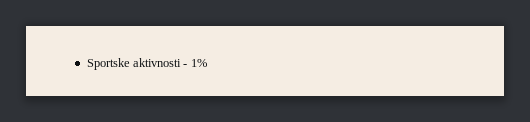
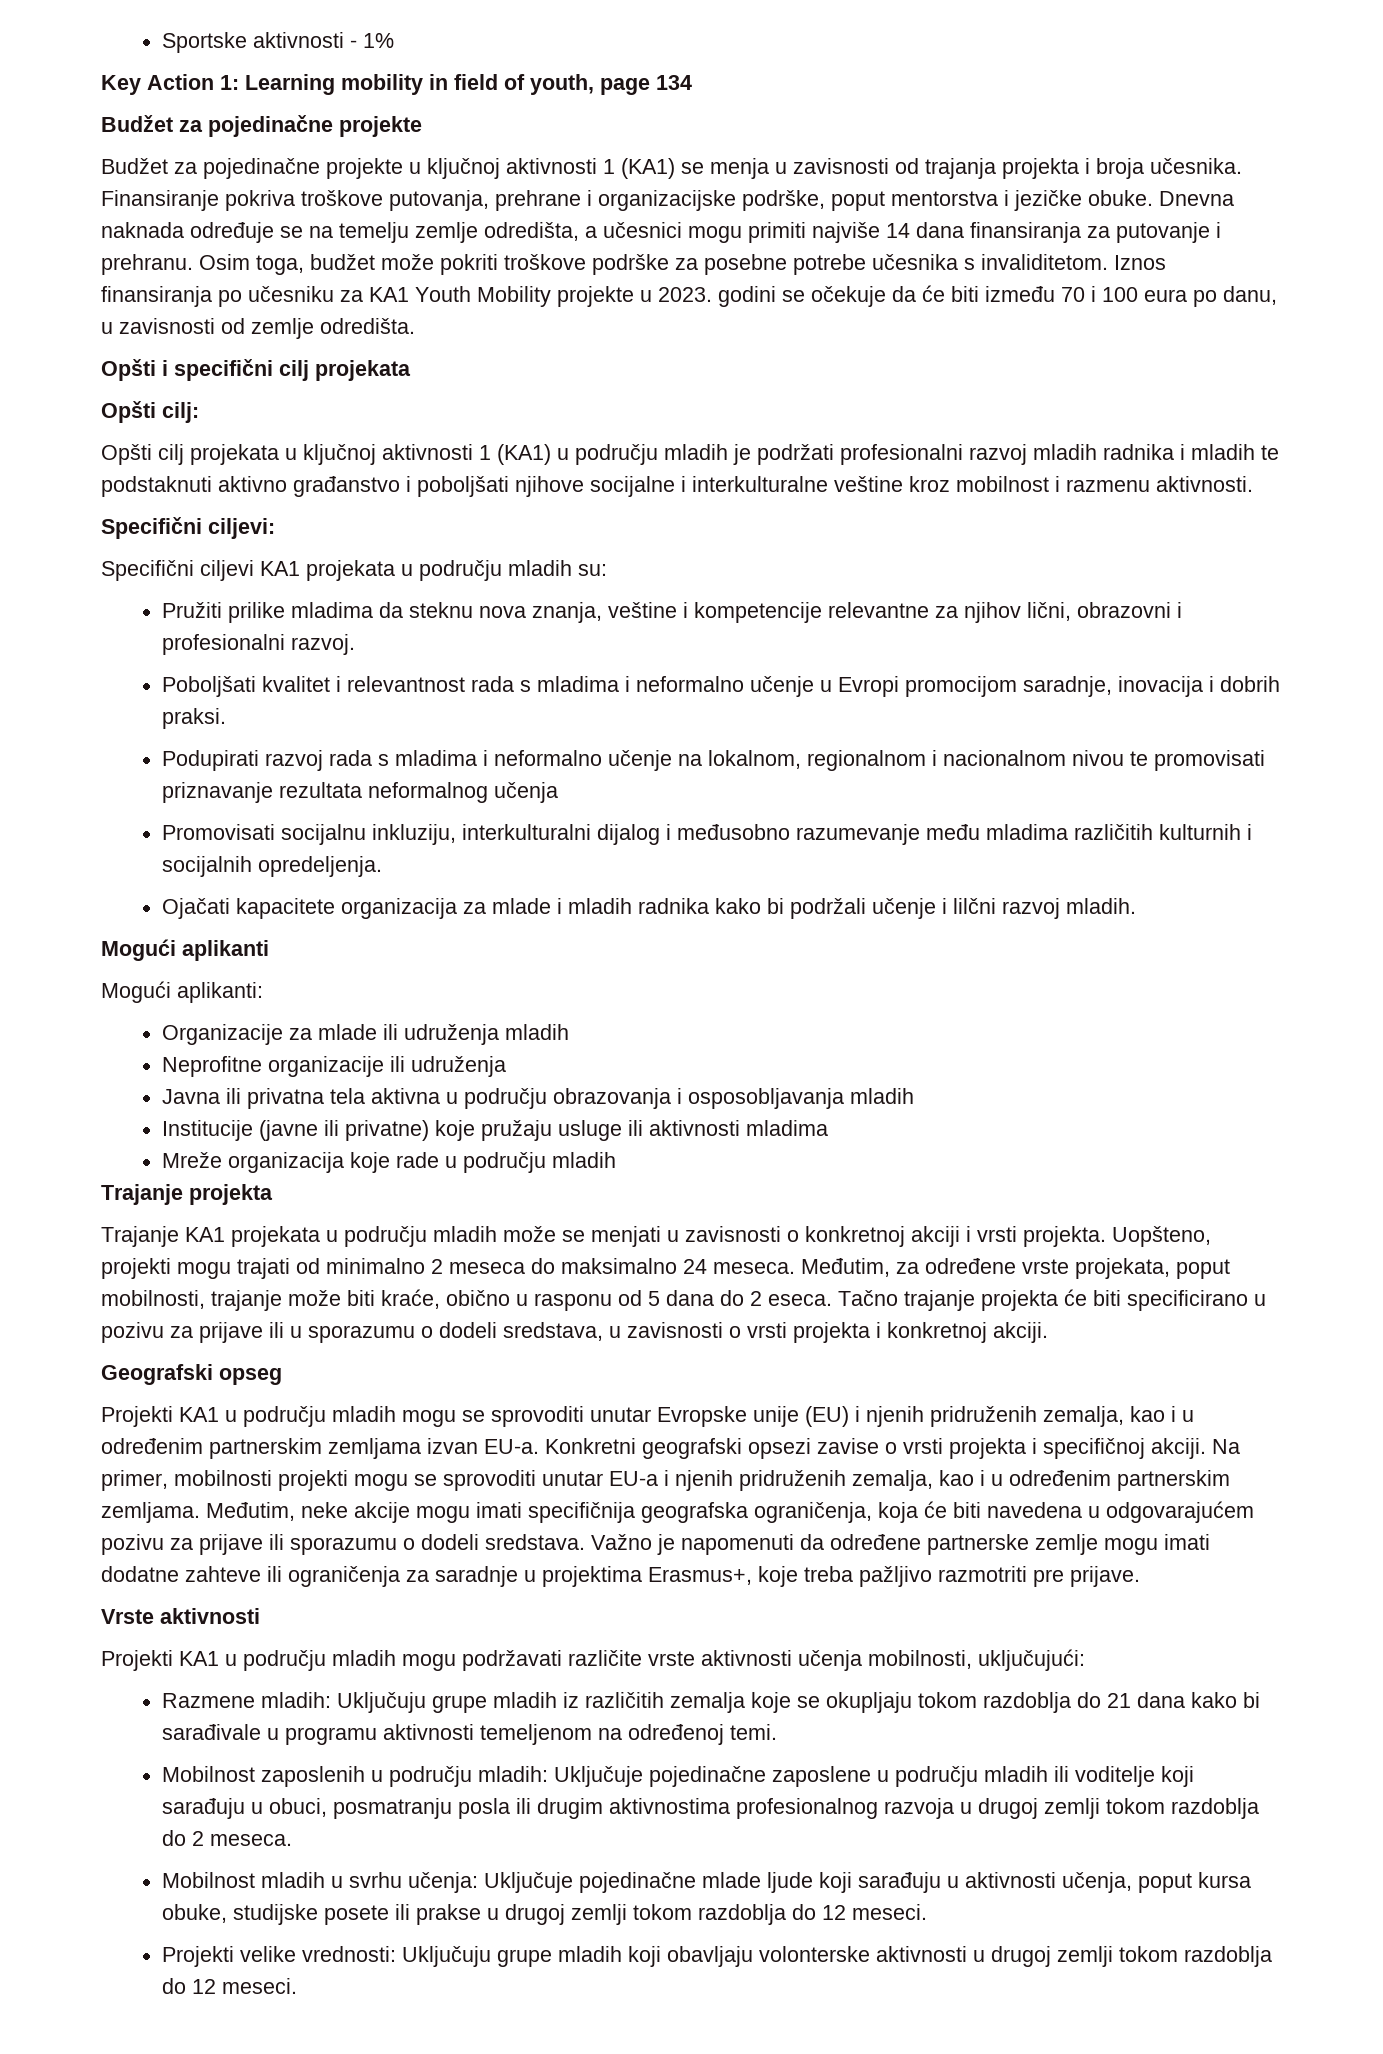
(207, 63) none -> [101,74,692,95] [101,115,422,137] [101,158,1242,179] [101,190,1234,211] [101,222,1221,243] [101,254,1166,275] [101,285,1277,307] [101,318,415,339] [101,359,411,381] [101,401,199,423] [101,444,1279,465] [101,476,1253,497] [101,517,275,539] [101,560,607,581] [162,602,1183,623] [162,634,356,655] [162,676,1281,697] [162,708,227,729] [162,750,1266,771] [162,782,559,803] [162,824,1253,845] [162,856,383,877] [162,898,1137,919] [101,939,269,961] [101,981,263,1003] [162,1024,570,1045] [162,1056,507,1077] [162,1088,915,1109] [162,1120,829,1141] [162,1152,617,1173] [101,1184,273,1205] [101,1226,1211,1247] [101,1258,1230,1279] [101,1289,1266,1311] [101,1322,1048,1343] [101,1364,282,1385] [101,1406,1194,1427] [101,1438,1240,1459] [101,1470,1230,1491] [101,1501,1254,1523] [101,1534,1210,1555] [101,1566,1140,1587] [101,1608,260,1624] [101,1649,1085,1671] [162,1692,1261,1713] [162,1724,778,1745] [162,1766,1195,1787] [162,1798,1260,1819] [162,1830,293,1846] [162,1872,1252,1893] [162,1904,928,1925] [162,1946,1273,1967] [162,1978,298,1994] // Key Action 1: Learning mobility in field of youth, page 134 // Budžet za pojedinačne projekte // Budžet za pojedinačne projekte u ključnoj aktivnosti 1 (KA1) se menja u zavisnosti od trajanja projekta i broja učesnika. Finansiranje pokriva troškove putovanja, prehrane i organizacijske podrške, poput mentorstva i jezičke obuke. Dnevna naknada određuje se na temelju zemlje odredišta, a učesnici mogu primiti najviše 14 dana finansiranja za putovanje i prehranu. Osim toga, budžet može pokriti troškove podrške za posebne potrebe učesnika s invaliditetom. Iznos finansiranja po učesniku za KA1 Youth Mobility projekte u 2023. godini se očekuje da će biti između 70 i 100 eura po danu, u zavisnosti od zemlje odredišta. // Opšti i specifični cilj projekata // Opšti cilj: // Opšti cilj projekata u ključnoj aktivnosti 1 (KA1) u području mladih je podržati profesionalni razvoj mladih radnika i mladih te podstaknuti aktivno građanstvo i poboljšati njihove socijalne i interkulturalne veštine kroz mobilnost i razmenu aktivnosti. // Specifični ciljevi: // Specifični ciljevi KA1 projekata u području mladih su: // Pružiti prilike mladima da steknu nova znanja, veštine i kompetencije relevantne za njihov lični, obrazovni i profesionalni razvoj. // Poboljšati kvalitet i relevantnost rada s mladima i neformalno učenje u Evropi promocijom saradnje, inovacija i dobrih praksi. // Podupirati razvoj rada s mladima i neformalno učenje na lokalnom, regionalnom i nacionalnom nivou te promovisati priznavanje rezultata neformalnog učenja // Promovisati socijalnu inkluziju, interkulturalni dijalog i međusobno razumevanje među mladima različitih kulturnih i socijalnih opredeljenja. // Ojačati kapacitete organizacija za mlade i mladih radnika kako bi podržali učenje i lilčni razvoj mladih. // Mogući aplikanti // Mogući aplikanti: // Organizacije za mlade ili udruženja mladih // Neprofitne organizacije ili udruženja // Javna ili privatna tela aktivna u području obrazovanja i osposobljavanja mladih // Institucije (javne ili privatne) koje pružaju usluge ili aktivnosti mladima // Mreže organizacija koje rade u području mladih // Trajanje projekta // Trajanje KA1 projekata u području mladih može se menjati u zavisnosti o konkretnoj akciji i vrsti projekta. Uopšteno, projekti mogu trajati od minimalno 2 meseca do maksimalno 24 meseca. Međutim, za određene vrste projekata, poput mobilnosti, trajanje može biti kraće, obično u rasponu od 5 dana do 2 eseca. Tačno trajanje projekta će biti specificirano u pozivu za prijave ili u sporazumu o dodeli sredstava, u zavisnosti o vrsti projekta i konkretnoj akciji. // Geografski opseg // Projekti KA1 u području mladih mogu se sprovoditi unutar Evropske unije (EU) i njenih pridruženih zemalja, kao i u određenim partnerskim zemljama izvan EU-a. Konkretni geografski opsezi zavise o vrsti projekta i specifičnoj akciji. Na primer, mobilnosti projekti mogu se sprovoditi unutar EU-a i njenih pridruženih zemalja, kao i u određenim partnerskim zemljama. Međutim, neke akcije mogu imati specifičnija geografska ograničenja, koja će biti navedena u odgovarajućem pozivu za prijave ili sporazumu o dodeli sredstava. Važno je napomenuti da određene partnerske zemlje mogu imati dodatne zahteve ili ograničenja za saradnje u projektima Erasmus+, koje treba pažljivo razmotriti pre prijave. // Vrste aktivnosti // Projekti KA1 u području mladih mogu podržavati različite vrste aktivnosti učenja mobilnosti, uključujući: // Razmene mladih: Uključuju grupe mladih iz različitih zemalja koje se okupljaju tokom razdoblja do 21 dana kako bi sarađivale u programu aktivnosti temeljenom na određenoj temi. // Mobilnost zaposlenih u području mladih: Uključuje pojedinačne zaposlene u području mladih ili voditelje koji sarađuju u obuci, posmatranju posla ili drugim aktivnostima profesionalnog razvoja u drugoj zemlji tokom razdoblja do 2 meseca. // Mobilnost mladih u svrhu učenja: Uključuje pojedinačne mlade ljude koji sarađuju u aktivnosti učenja, poput kursa obuke, studijske posete ili prakse u drugoj zemlji tokom razdoblja do 12 meseci. // Projekti velike vrednosti: Uključuju grupe mladih koji obavljaju volonterske aktivnosti u drugoj zemlji tokom razdoblja do 12 meseci.

